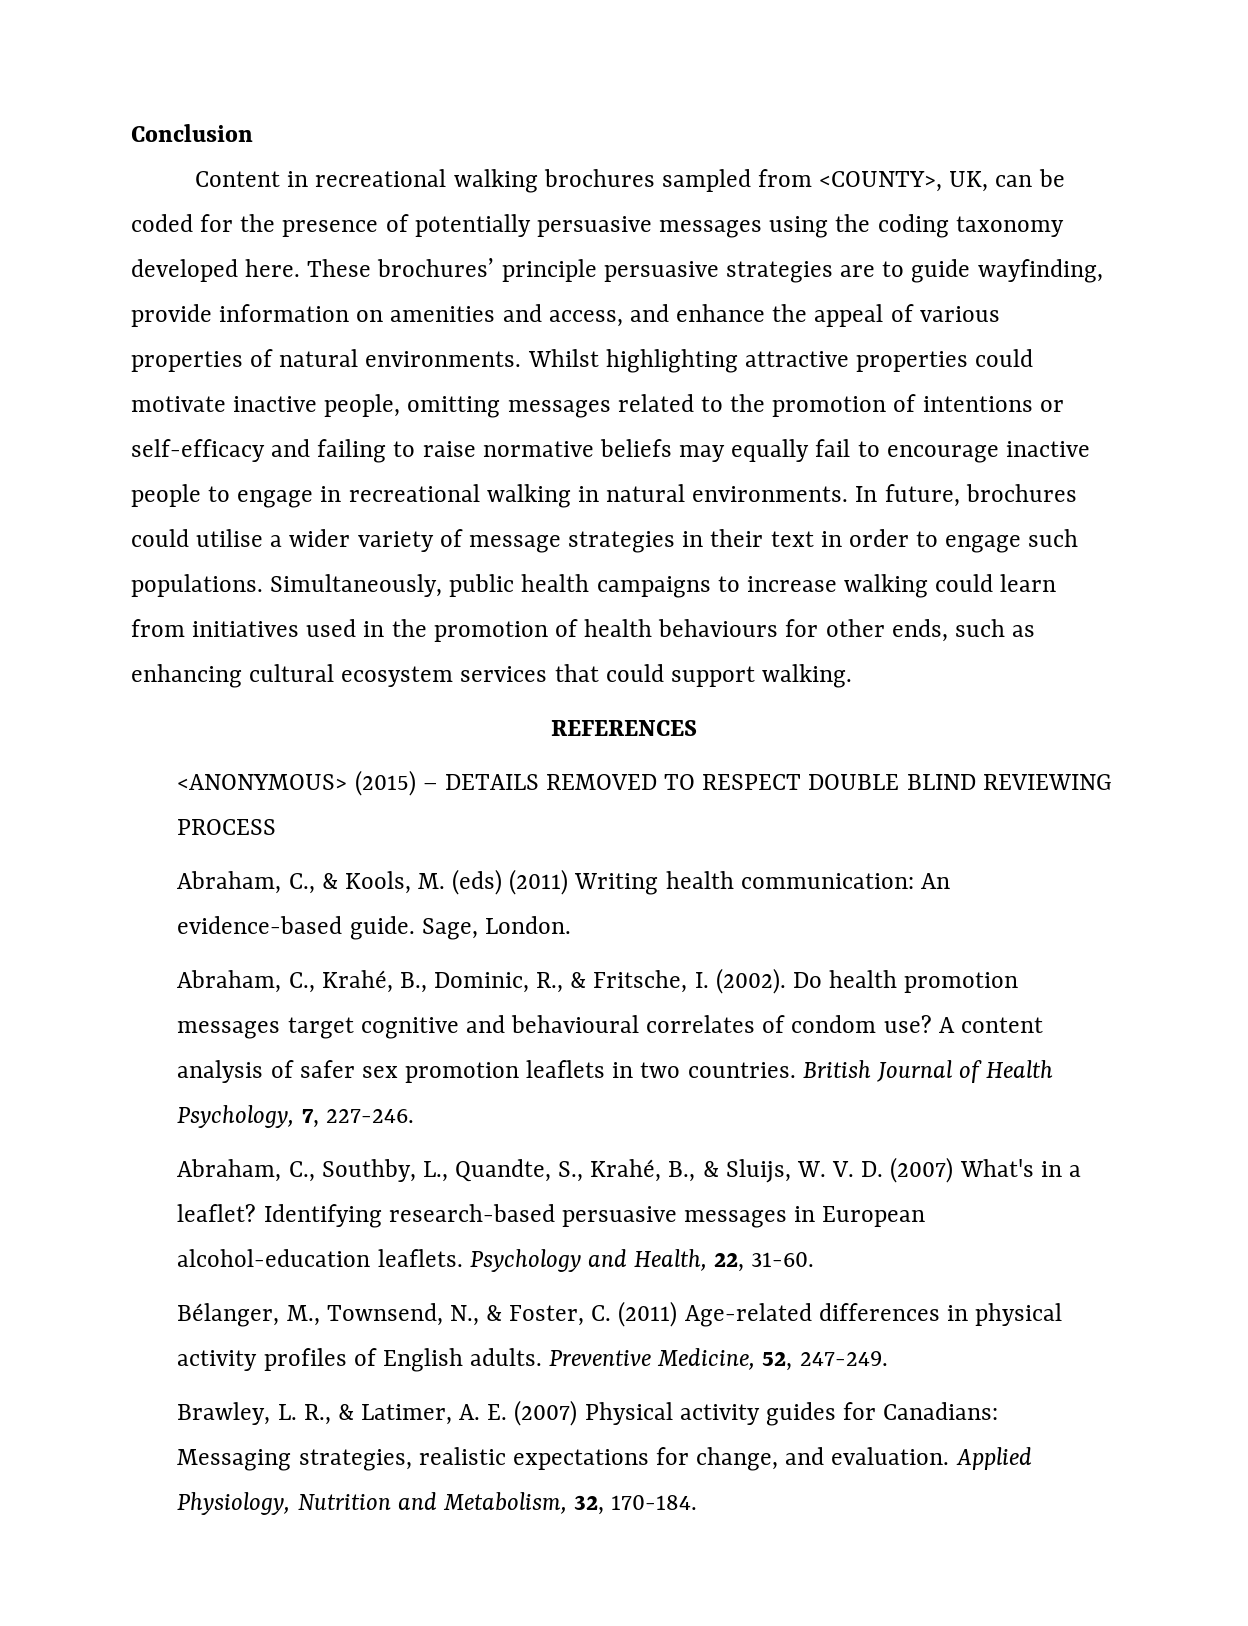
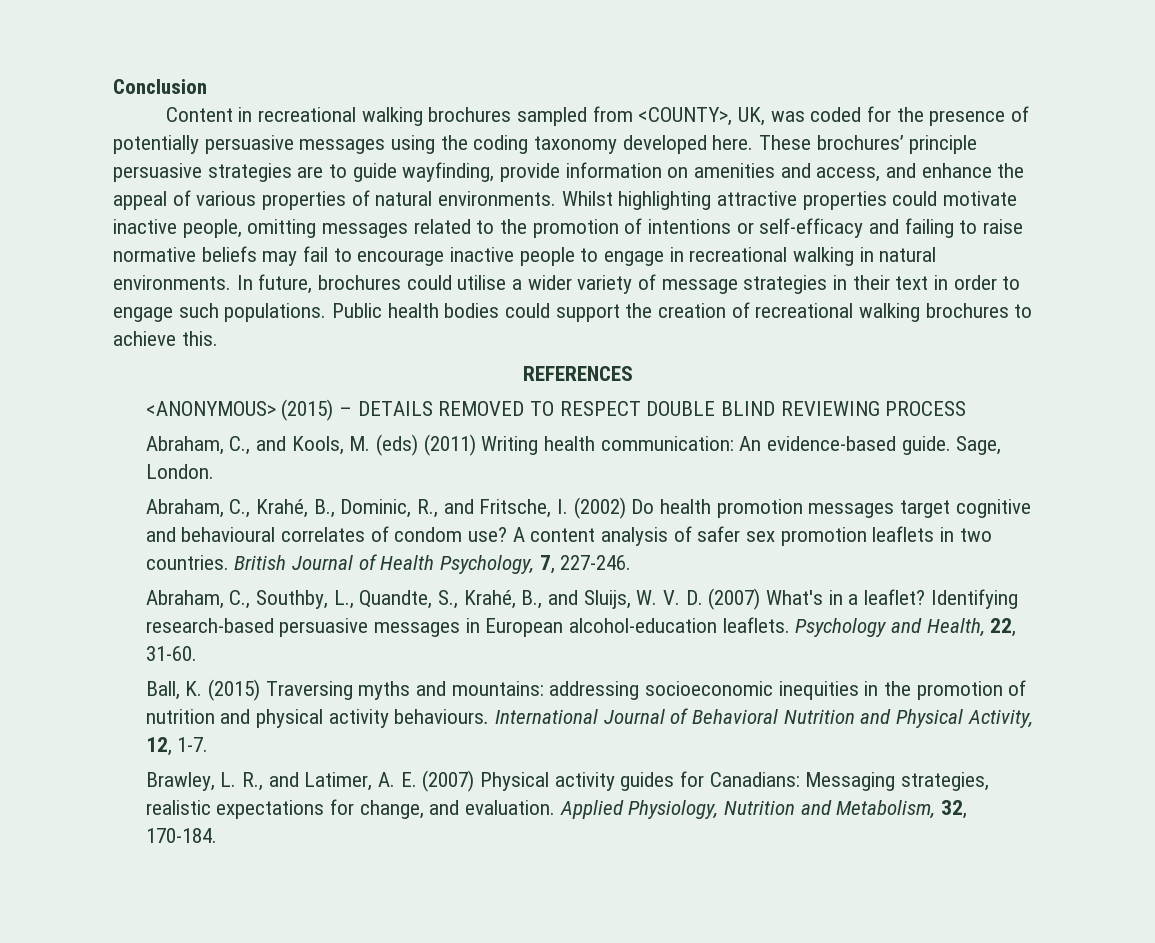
[995,169,1065,187] can be -> [770,111,805,122] was
[731,439,810,462] equally -> (298, 258) none
[270,574,1057,598] [131,619,1036,642] [131,664,853,688] Simultaneously, public health campaigns to increase walking could learn from initiatives used in the promotion of health behaviours for other ends, such as enhancing cultural ecosystem services that could support walking. -> [332,302,1033,322] [113,331,218,346] Public health bodies could support the creation of recreational walking brochures to achieve this.
[321,873,338,889] & -> [255,436,286,451] and
[570,972,587,988] & -> [443,499,474,514] and
[715,968,786,994] (2002). -> [573,497,626,519] (2002)
[702,1161,719,1177] & -> [547,590,578,605] and
[177,1301,1063,1327] [177,1348,888,1372] Bélanger, M., Townsend, N., & Foster, C. (2011) Age-related differences in physical activity profiles of English adults. Preventive Medicine, 52, 247-249. -> [145,679,1027,701] [145,708,1033,728] [145,737,209,756] Ball, K. (2015) Traversing myths and mountains: addressing socioeconomic inequities in the promotion of nutrition and physical activity behaviours. International Journal of Behavioral Nutrition and Physical Activity, 12, 1-7.
[337,1404,354,1420] & -> [268,772,299,787] and

